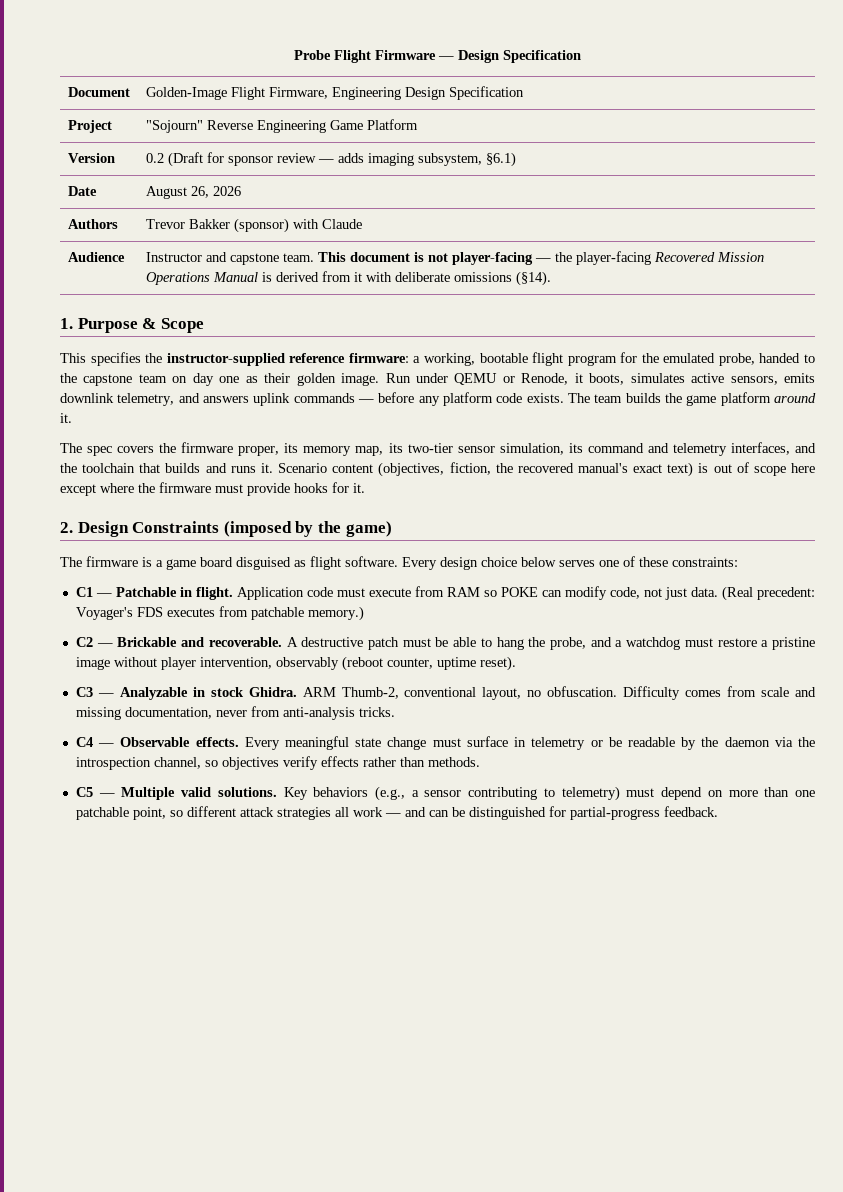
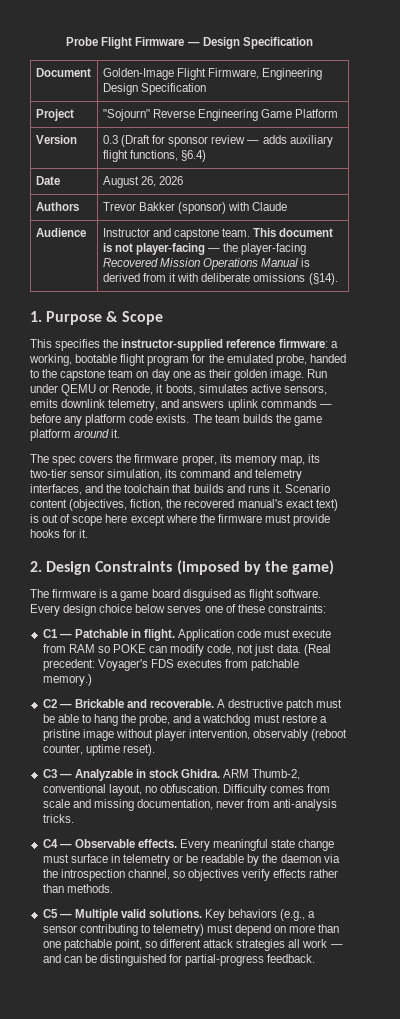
[145,153,164,163] 0.2 -> [102,135,118,144] 0.3
[367,152,516,167] imaging subsystem, §6.1) -> [289,135,333,147] [102,150,207,162] auxiliary flight functions, §6.4)

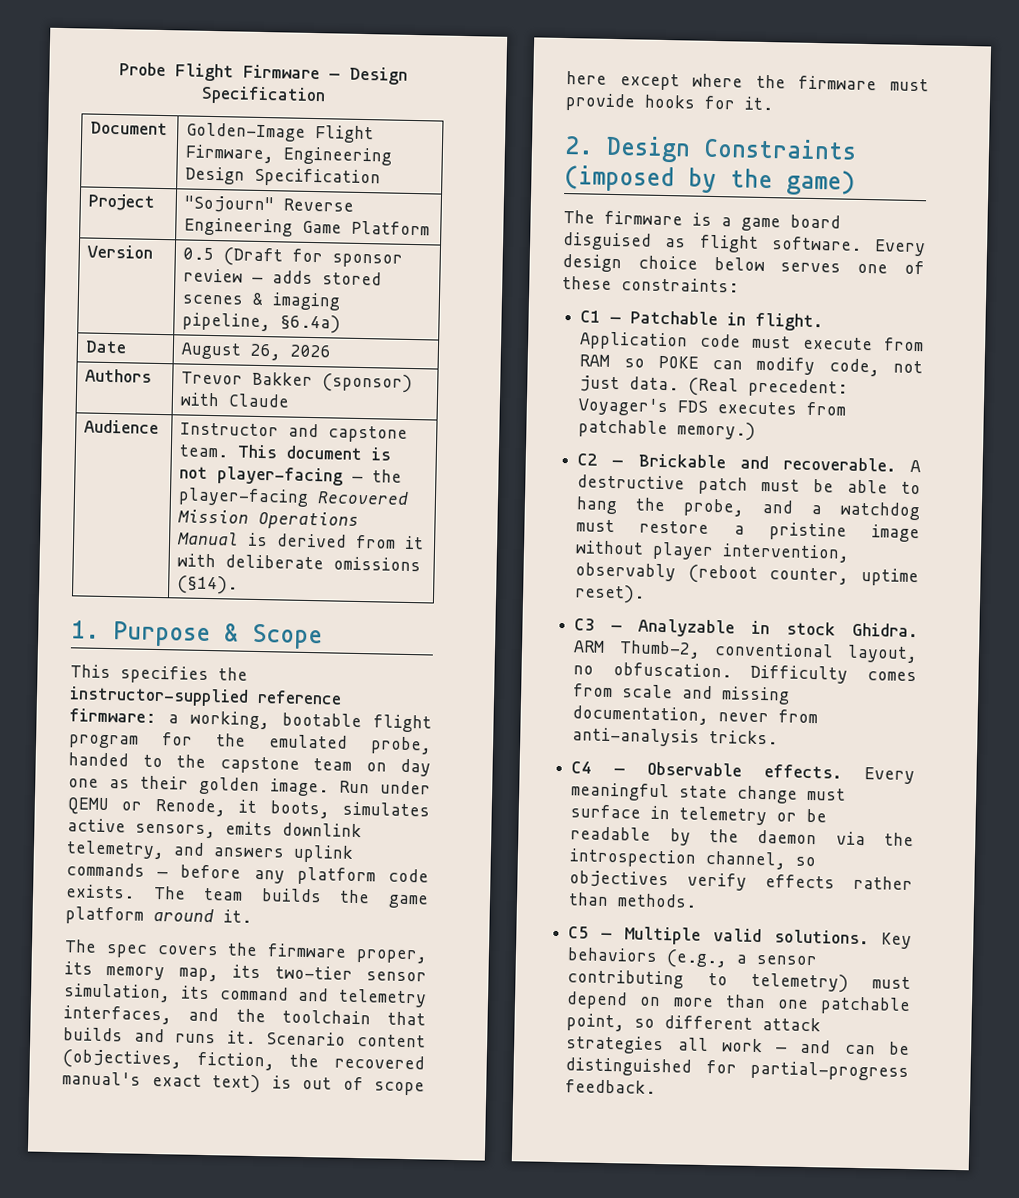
[102,135,118,144] 0.3 -> [183,247,215,261] 0.5
[289,135,333,147] [102,150,207,162] auxiliary flight functions, §6.4) -> [322,271,383,286] [182,292,342,311] [182,312,342,334] stored scenes & imaging pipeline, §6.4a)

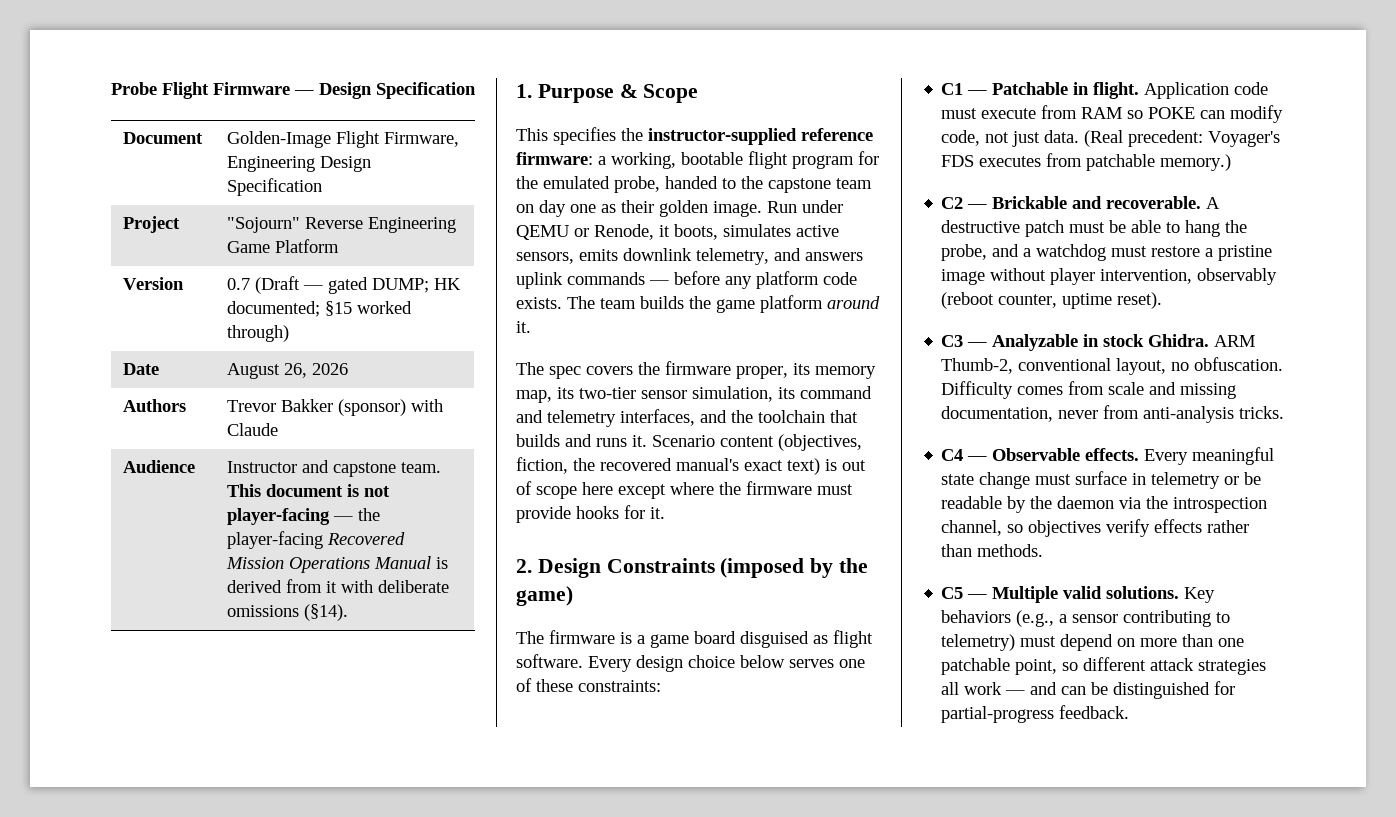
[183,247,404,268] [183,268,383,286] [182,292,342,311] [182,312,342,334] 0.5 (Draft for sponsor review — adds stored scenes & imaging pipeline, §6.4a) -> [227,276,462,294] [227,301,413,317] [227,325,290,342] 0.7 (Draft — gated DUMP; HK documented; §15 worked through)

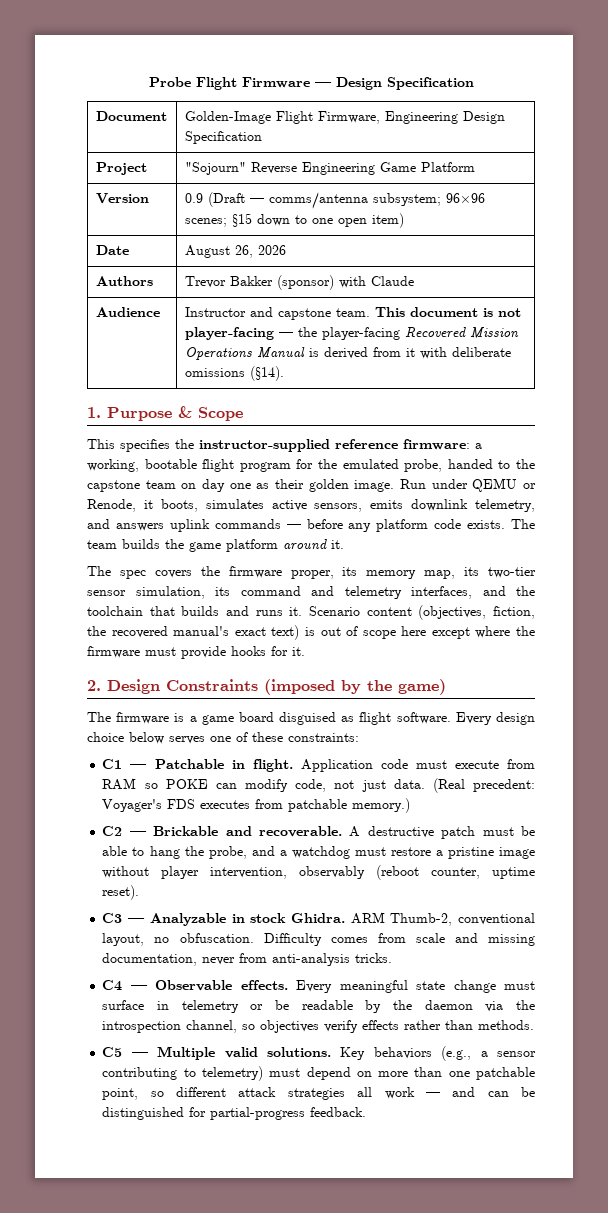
[227,278,251,290] 0.7 -> [184,193,203,203] 0.9
[328,277,462,294] [227,301,413,317] [227,325,290,342] gated DUMP; HK documented; §15 worked through) -> [268,192,485,209] [184,213,404,228] comms/antenna subsystem; 96×96 scenes; §15 down to one open item)

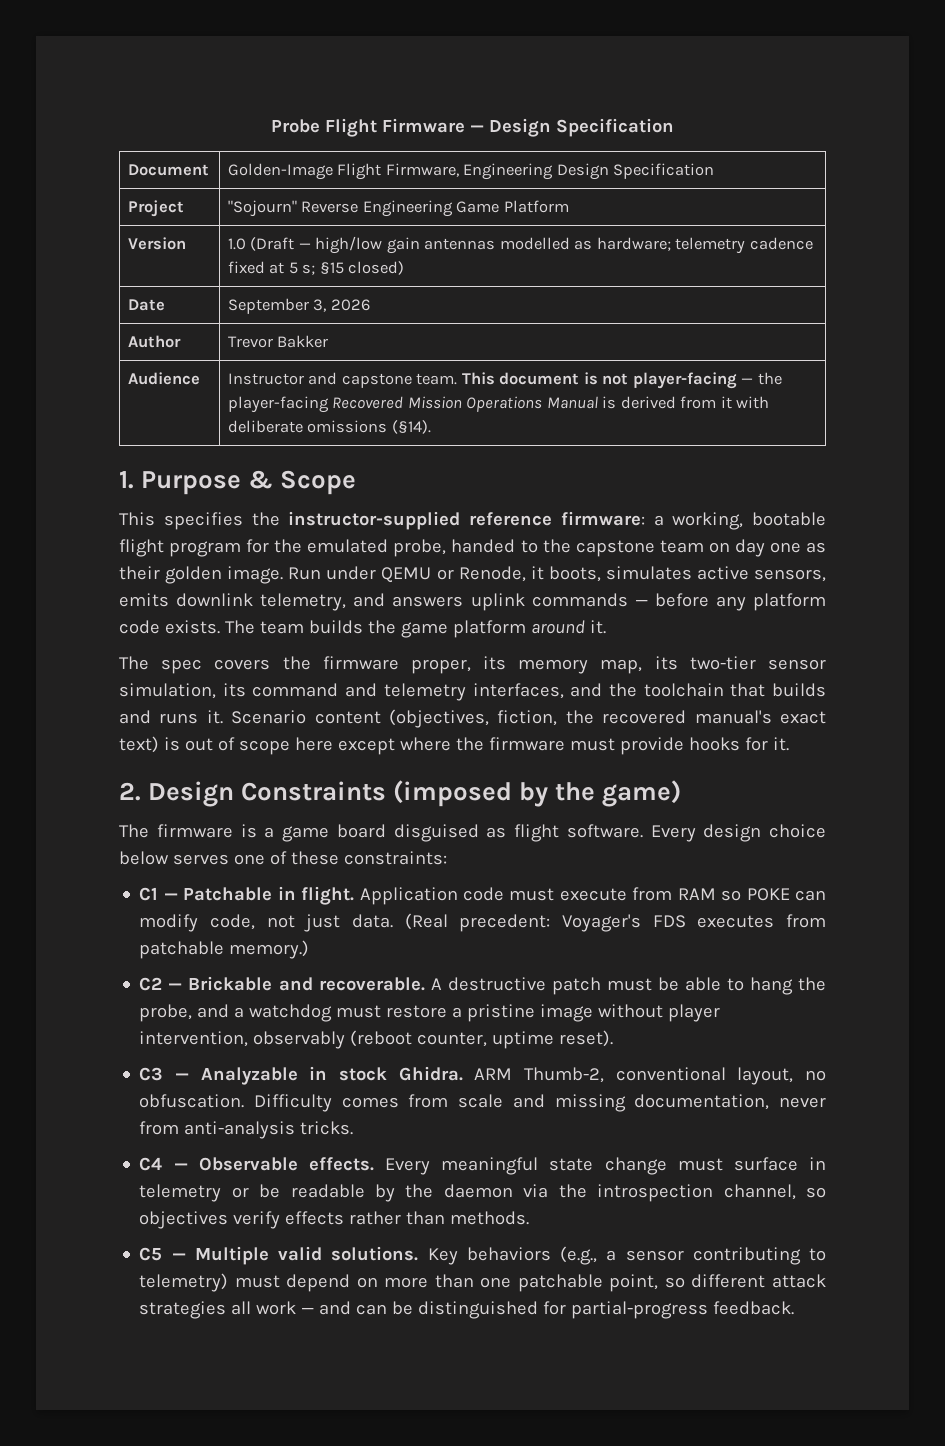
[184,193,203,203] 0.9 -> [228,238,247,250] 1.0
[268,192,485,209] [184,213,404,228] comms/antenna subsystem; 96×96 scenes; §15 down to one open item) -> [315,236,813,254] [228,261,405,275] high/low gain antennas modelled as hardware; telemetry cadence fixed at 5 s; §15 closed)
[184,245,253,258] August 26, -> [228,298,327,314] September 3,
[95,276,153,286] Authors -> [128,335,182,348] Author
[276,275,414,290] (sponsor) with Claude -> (329, 341) none

